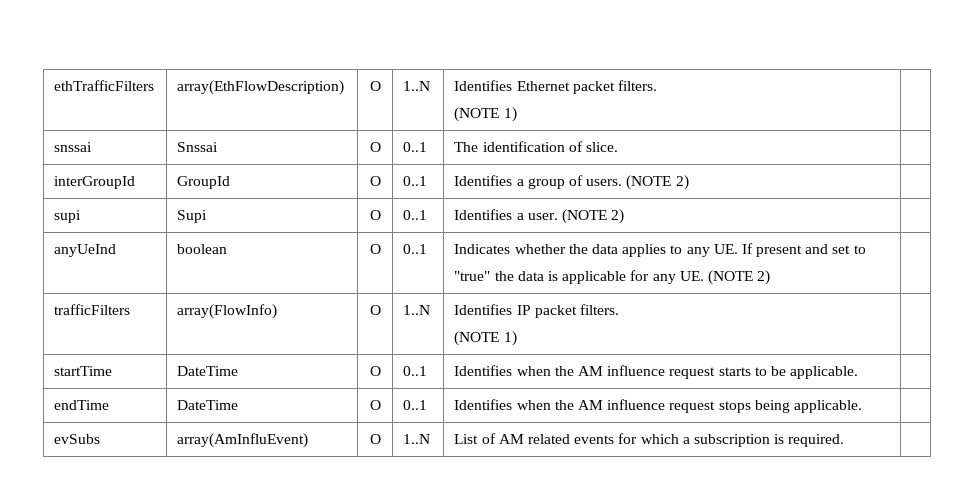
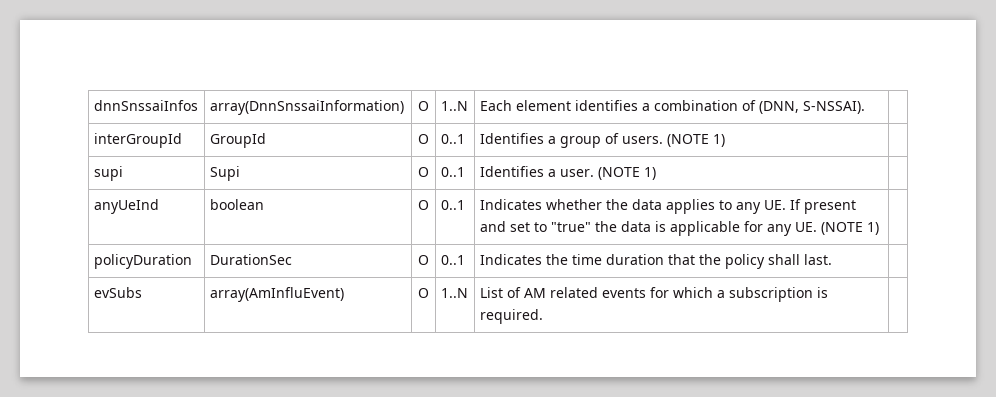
[54,80,155,91] [177,80,345,95] [369,81,381,91] [403,81,431,91] [454,80,657,94] [454,107,517,122] [54,142,93,152] [177,142,219,152] [369,142,381,152] [403,142,428,152] [454,141,618,152] ethTrafficFilters | array(EthFlowDescription) | O | 1..N | Identifies Ethernet packet filters. // (NOTE 1) | // snssai | Snssai | O | 0..1 | The identification of slice. -> [93,100,198,111] [209,100,404,115] [418,101,429,111] [440,101,468,111] [479,100,865,114] dnnSnssaiInfos | array(DnnSnssaiInformation) | O | 1..N | Each element identifies a combination of (DNN, S-NSSAI).
[675,175,689,190] 2) -> [712,134,725,147] 1)
[611,209,625,224] 2) -> [643,167,656,180] 1)
[757,270,771,285] [54,304,131,315] [177,304,278,319] [369,305,381,315] [403,305,431,315] [454,304,619,318] [454,331,517,346] [54,366,113,376] [177,366,239,376] [369,366,381,376] [403,366,428,376] [454,365,859,379] [54,400,110,410] [177,400,239,410] [369,400,381,410] [403,400,428,410] [454,399,862,413] 2) | // trafficFilters | array(FlowInfo) | O | 1..N | Identifies IP packet filters. // (NOTE 1) | // startTime | DateTime | O | 0..1 | Identifies when the AM influence request starts to be applicable. | // endTime | DateTime | O | 0..1 | Identifies when the AM influence request stops being applicable. -> [866,222,879,235] [93,254,192,269] [209,254,292,265] [418,255,429,265] [440,255,465,265] [479,254,832,269] 1) | // policyDuration | DurationSec | O | 0..1 | Indicates the time duration that the policy shall last.

